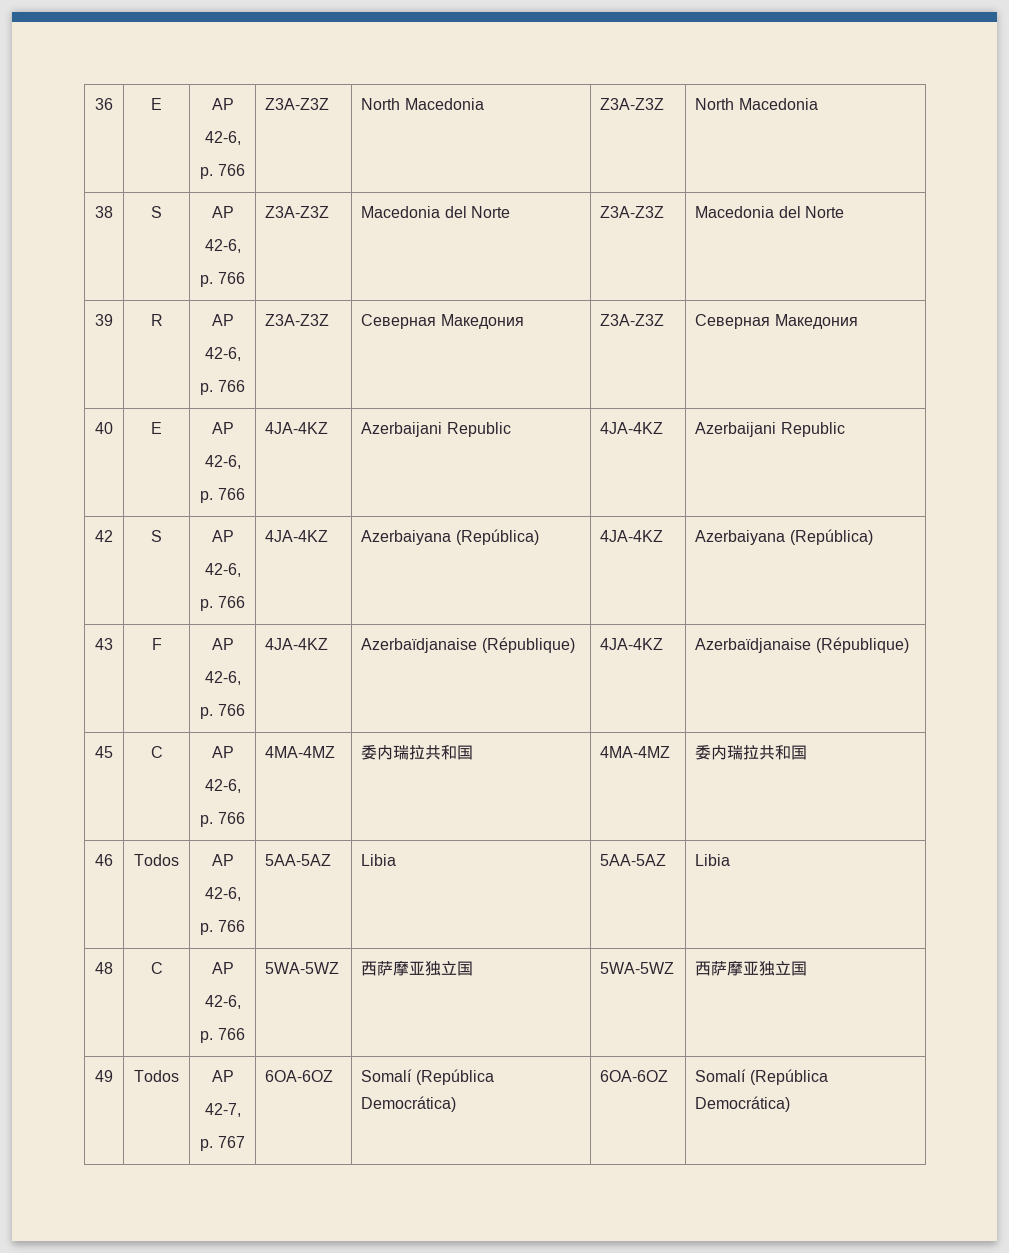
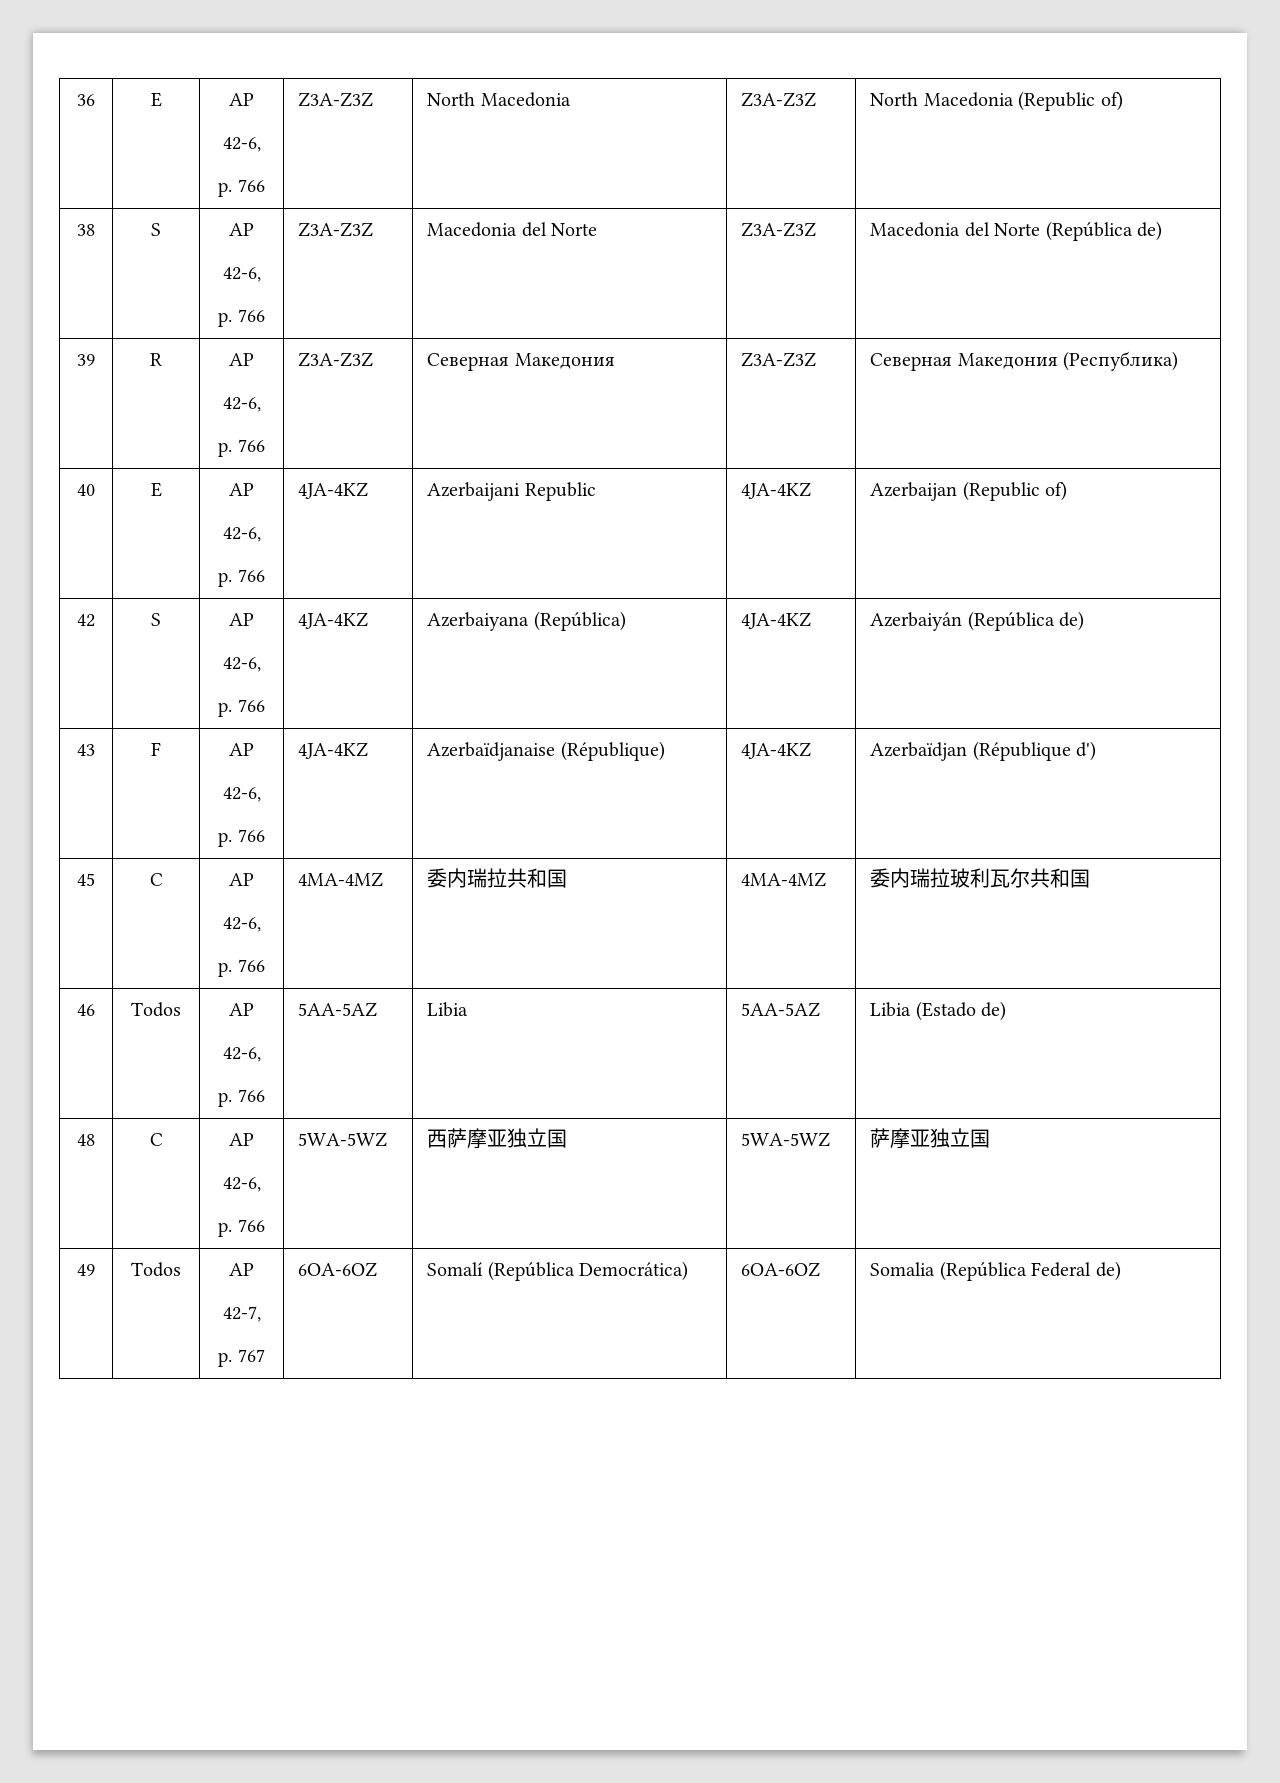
(818, 104) none -> [1018,91,1123,111] (Republic of)
(844, 212) none -> [1045,221,1163,241] (República de)
(858, 321) none -> [1063,351,1179,371] (Республика)
[695,422,845,437] Azerbaijani Republic -> [870,481,1068,501] Azerbaijan (Republic of)
[695,529,873,545] Azerbaiyana (República) -> [870,611,1085,631] Azerbaiyán (República de)
[695,637,909,653] Azerbaïdjanaise (République) -> [870,741,1097,761] Azerbaïdjan (République d')
(760, 752) none -> [950,868,1031,888] 玻利瓦尔
(731, 860) none -> [915,1001,1007,1021] (Estado de)
[695,961,712,976] 西 -> (831, 1139) none
[695,1069,828,1085] [695,1096,791,1112] Somalí (República Democrática) -> [870,1261,1121,1281] Somalia (República Federal de)

